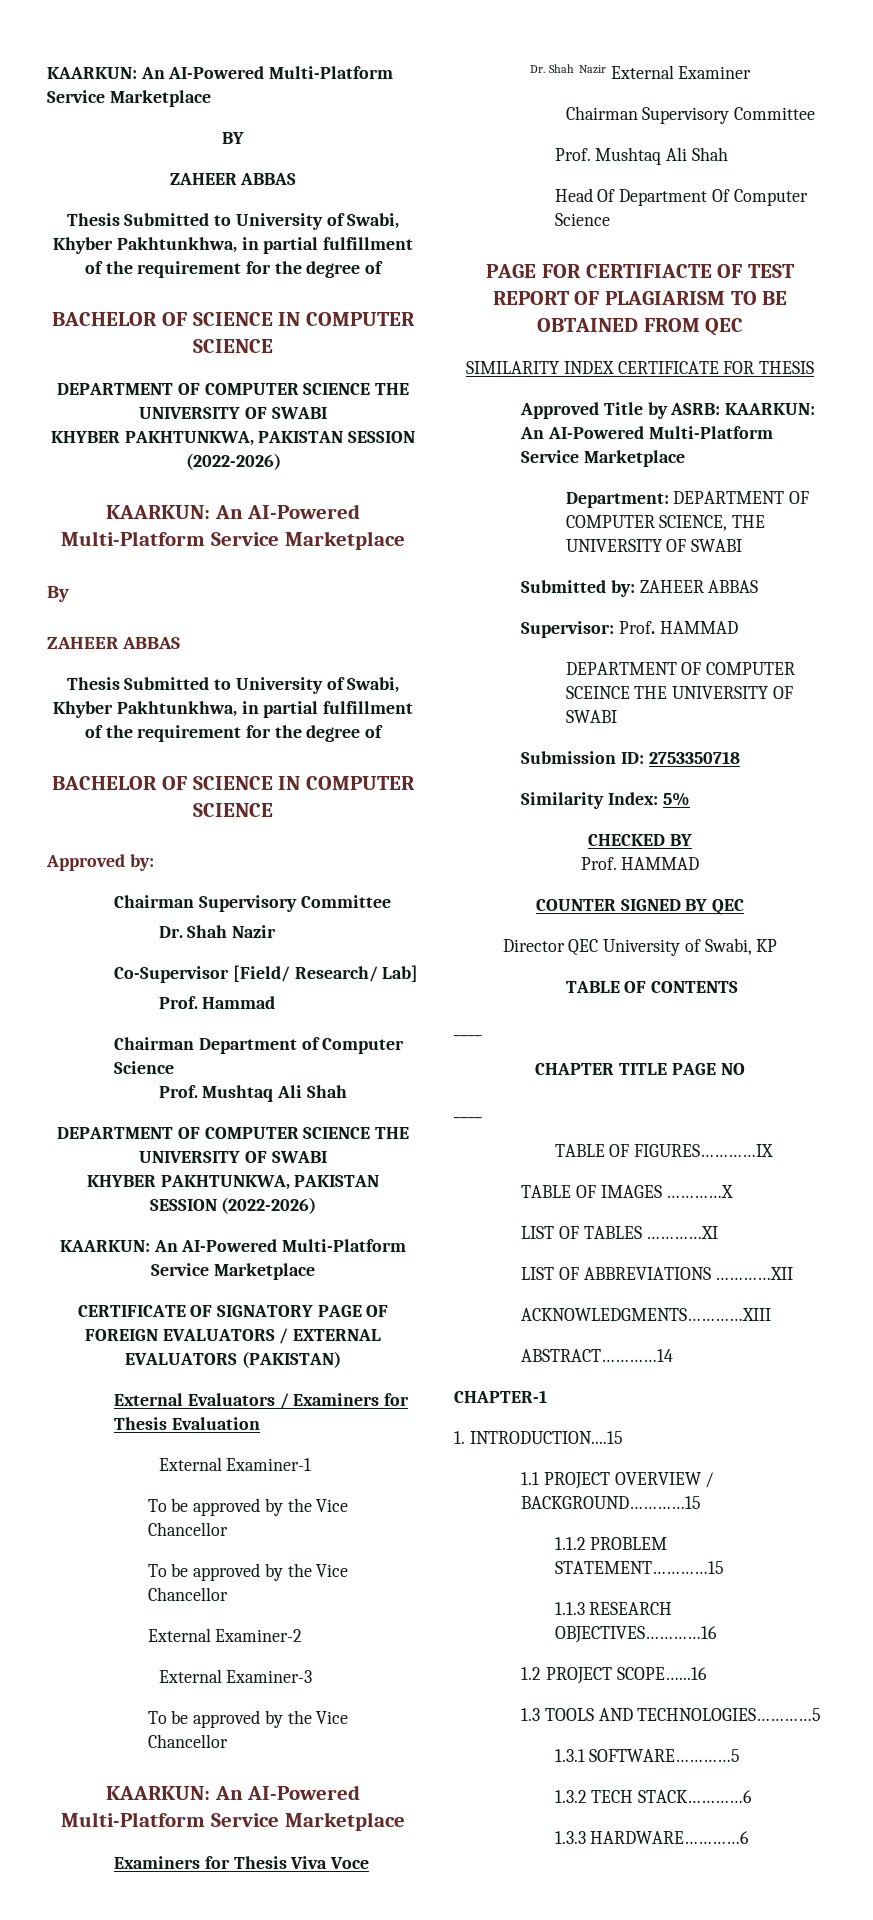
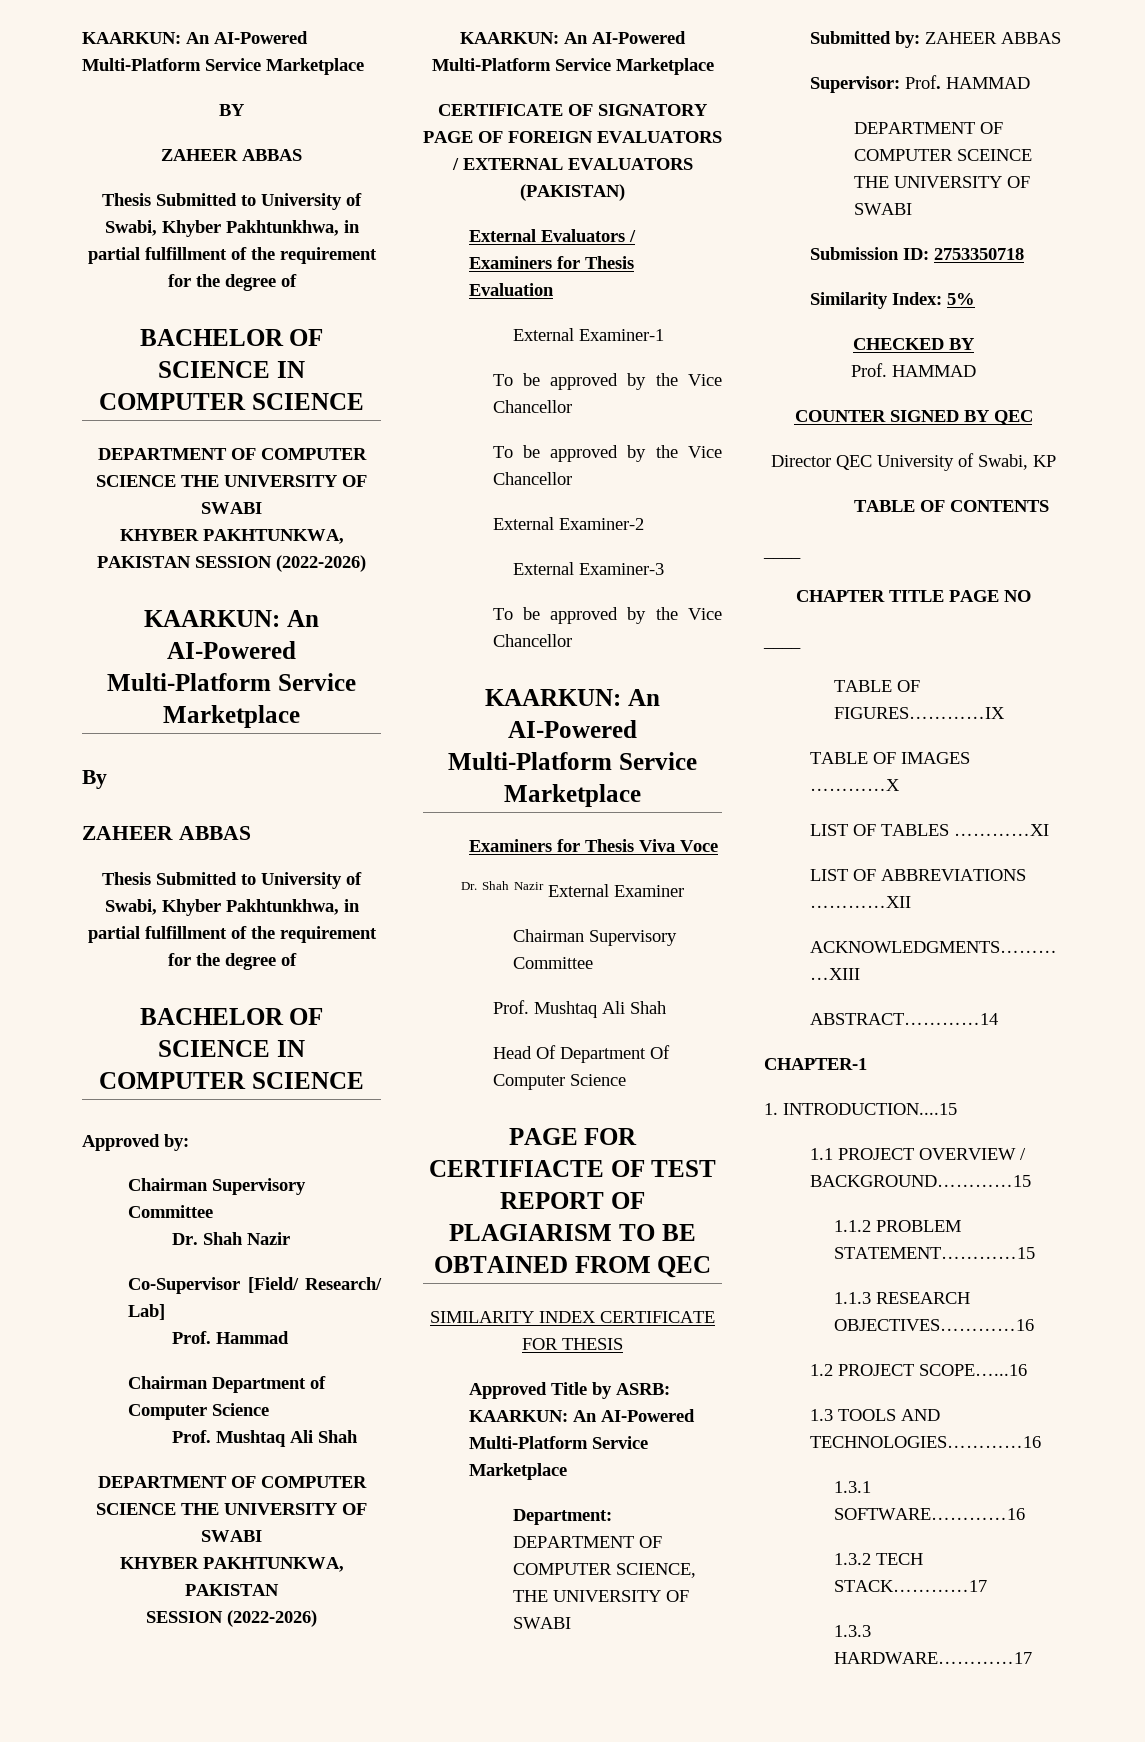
[637,1708,822,1721] TECHNOLOGIES…………5 -> [810,1436,1042,1448] TECHNOLOGIES…………16
[589,1749,741,1762] SOFTWARE…………5 -> [833,1508,1025,1520] SOFTWARE…………16
[638,1790,753,1803] STACK…………6 -> [833,1580,987,1592] STACK…………17
[590,1831,750,1844] HARDWARE…………6 -> [833,1652,1032,1664] HARDWARE…………17

